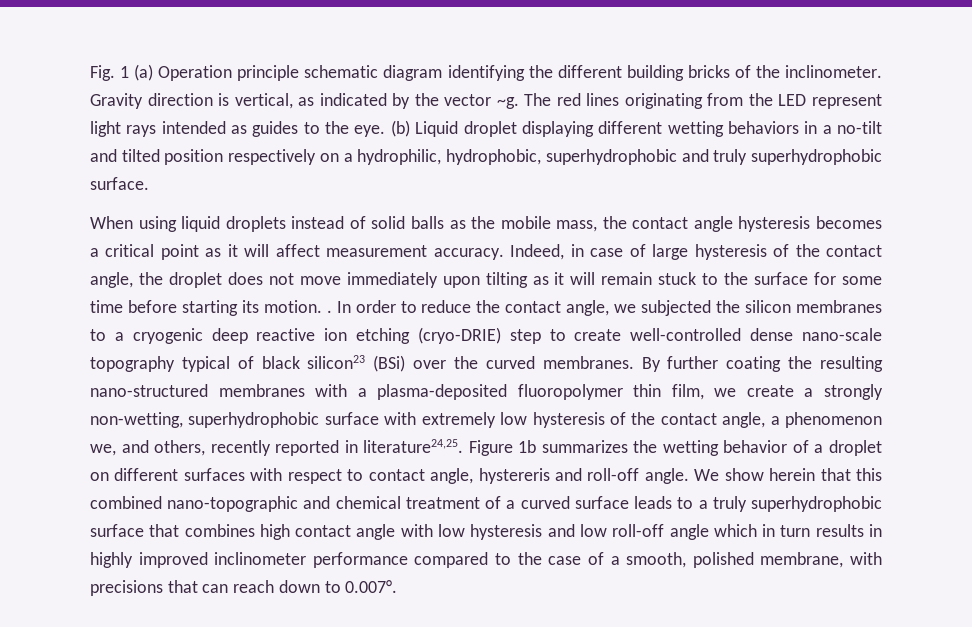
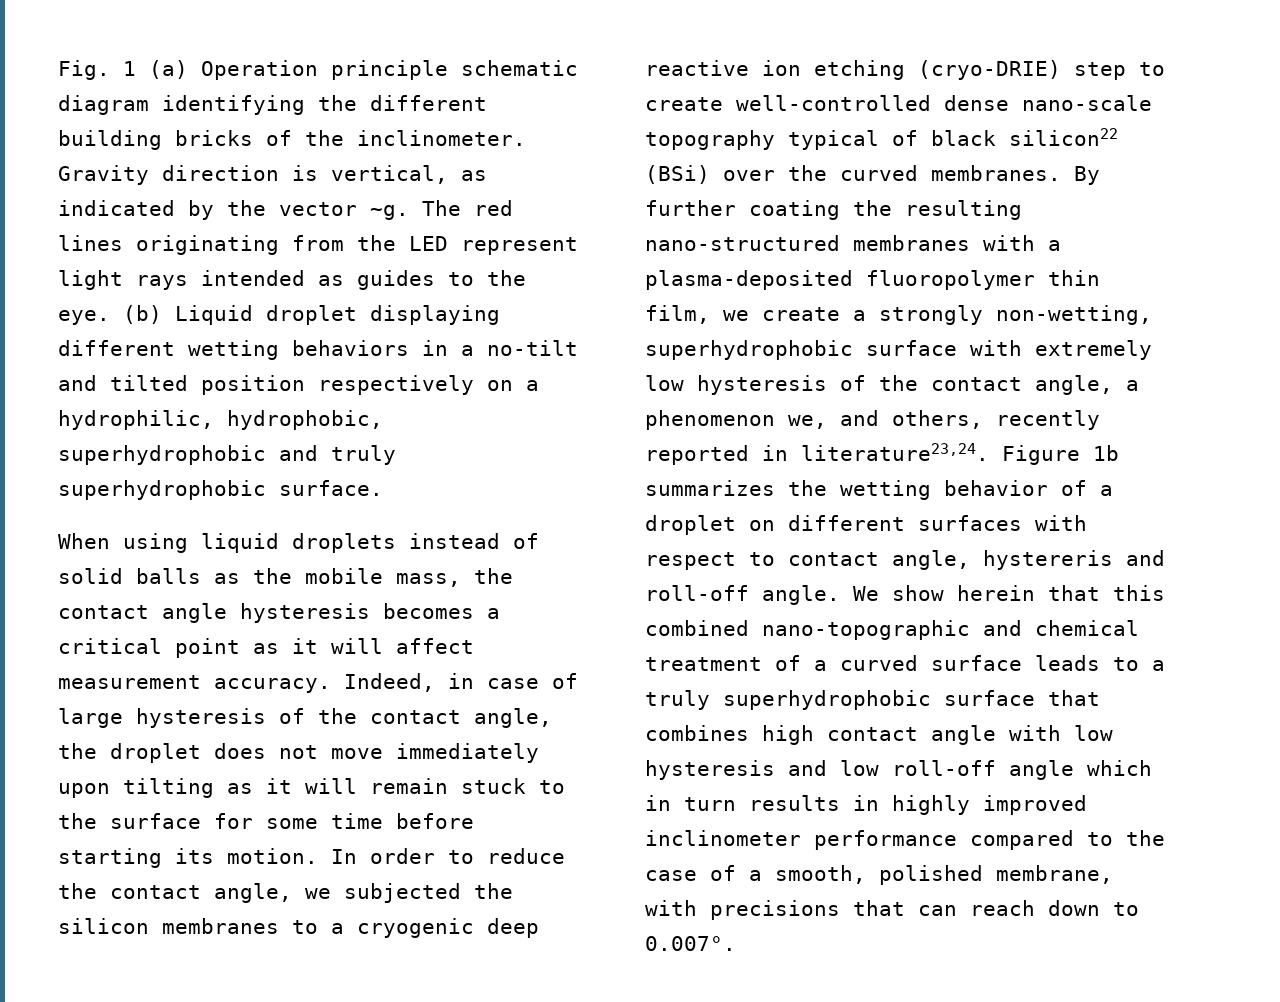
[326,310,332,313] . -> (318, 856) none
[307,355,366,369] silicon23 -> [1009,128,1118,146] silicon22
[363,439,464,453] literature24,25. -> [801,443,989,461] literature23,24.

